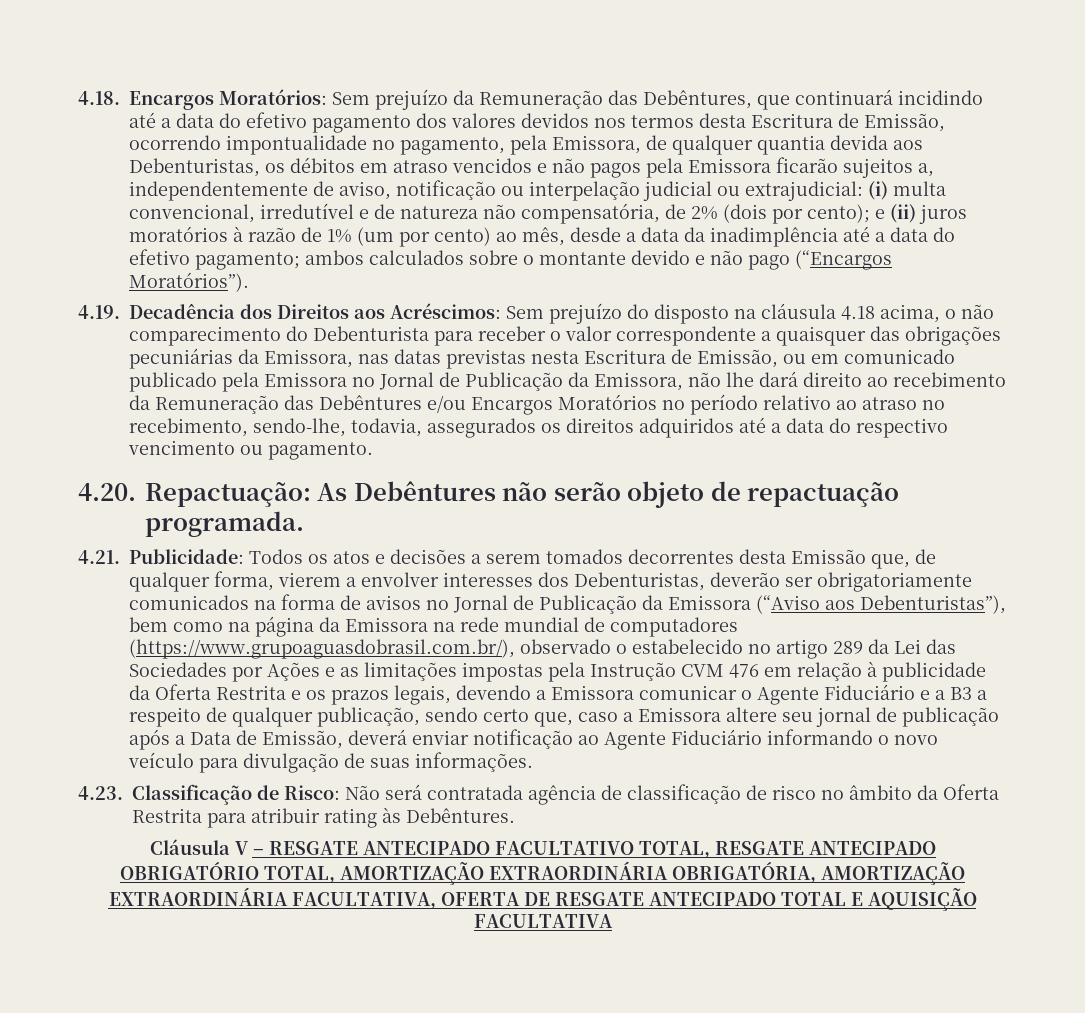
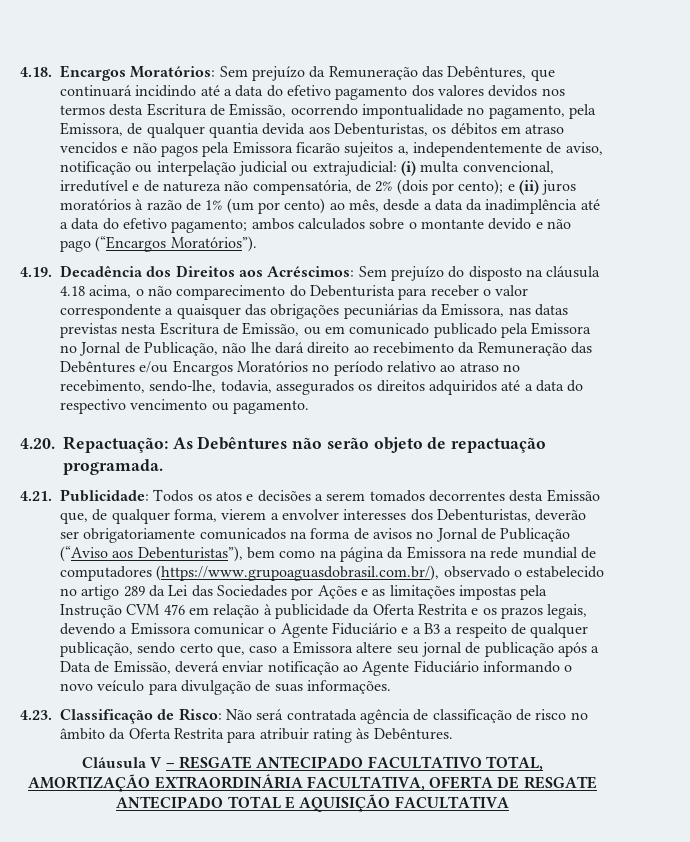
[465,372,683,391] Publicação da Emissora, -> [143,342,218,356] Publicação,
[642,595,751,610] da Emissora -> (571, 535) none
[714,841,936,855] [120,861,816,885] RESGATE ANTECIPADO OBRIGATÓRIO TOTAL, AMORTIZAÇÃO EXTRAORDINÁRIA OBRIGATÓRIA, -> (543, 763) none

